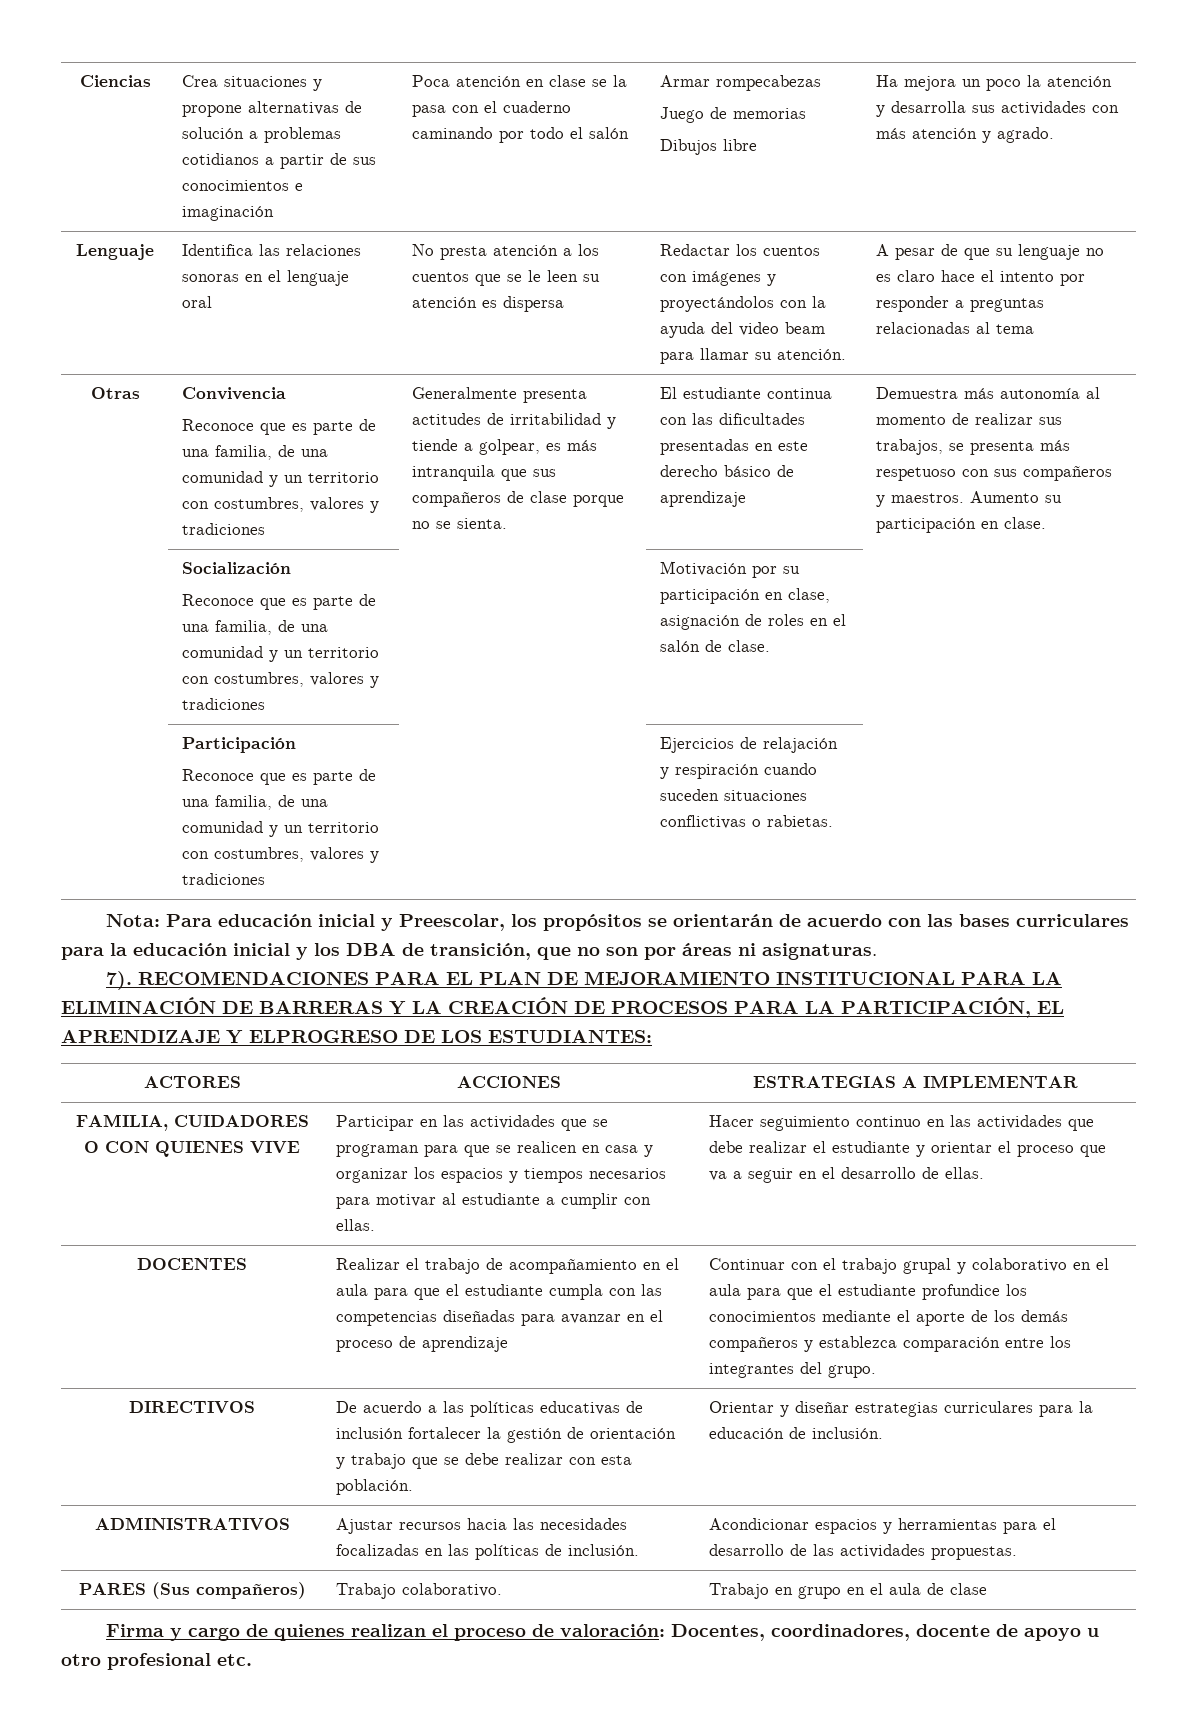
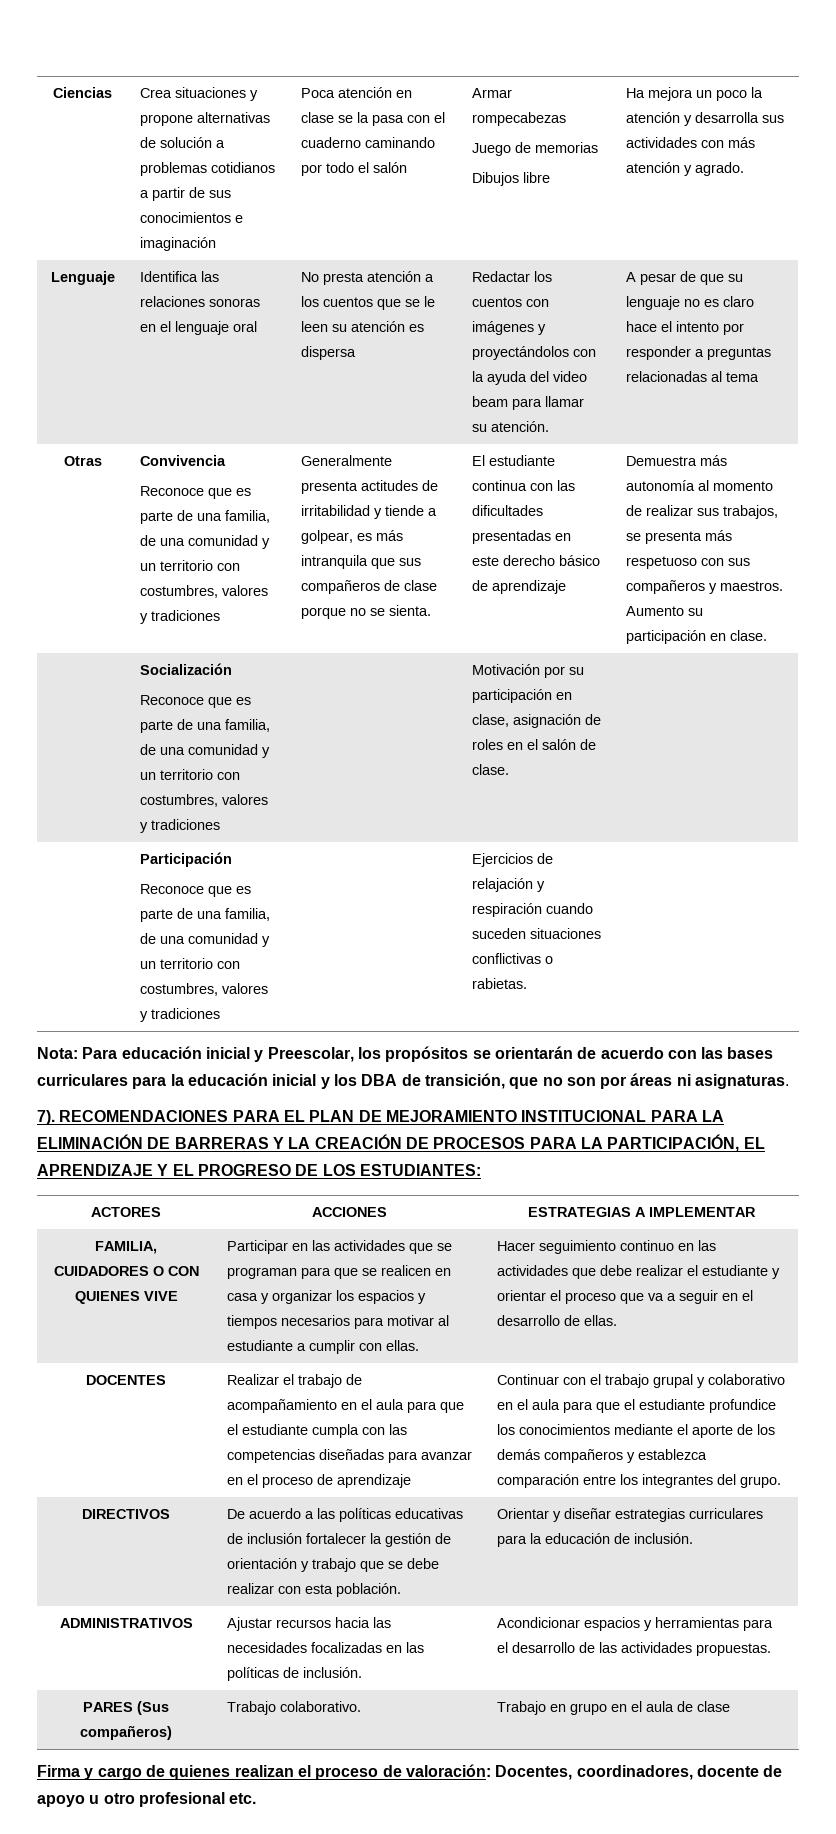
[249,1030,398,1043] ELPROGRESO -> [172,1164,291,1176] EL PROGRESO

